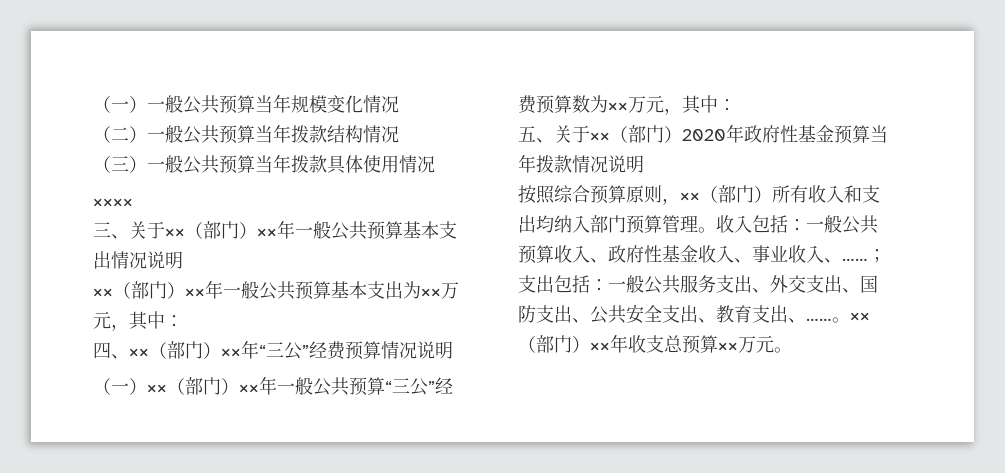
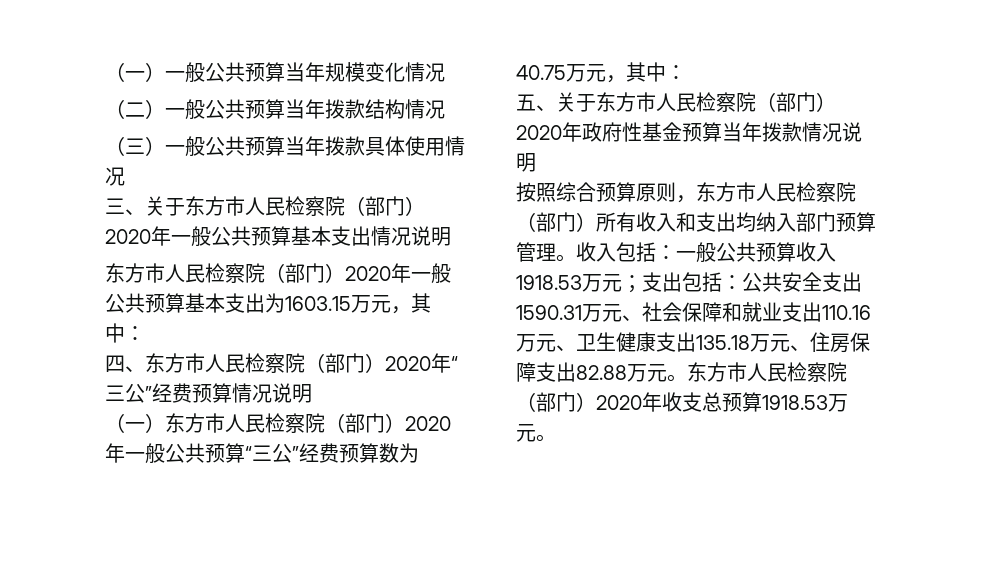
[93,198,133,207] // ×××× -> (125, 176) none
[165,221,277,239] ××（部门）×× -> [185,196,425,217] [105,229,151,244] 东方市人民检察院（部门）2020
[93,281,205,299] ××（部门）×× -> [105,263,391,284] 东方市人民检察院（部门）2020
[421,288,441,297] ×× -> [285,296,351,311] 1603.15
[129,341,241,359] ××（部门）×× -> [145,353,431,374] 东方市人民检察院（部门）2020
[147,377,259,395] ××（部门）×× -> [165,413,451,434] 东方市人民检察院（部门）2020
[608,102,628,111] ×× -> [516,65,566,80] 40.75
[590,132,610,141] ×× -> [596,92,756,113] 东方市人民检察院
[680,192,700,201] ×× -> [696,182,856,203] 东方市人民检察院
[590,245,886,263] [518,275,878,294] [518,304,870,324] [518,335,610,353] 、政府性基金收入、事业收入、……；支出包括：一般公共服务支出、外交支出、国防支出、公共安全支出、教育支出、……。××（部门）×× -> [516,272,862,293] [516,302,871,322] [516,332,870,353] [516,362,847,383] [516,392,642,412] 1918.53万元；支出包括：公共安全支出1590.31万元、社会保障和就业支出110.16万元、卫生健康支出135.18万元、住房保障支出82.88万元。东方市人民检察院（部门）2020
[718,342,738,351] ×× -> [762,395,828,410] 1918.53

